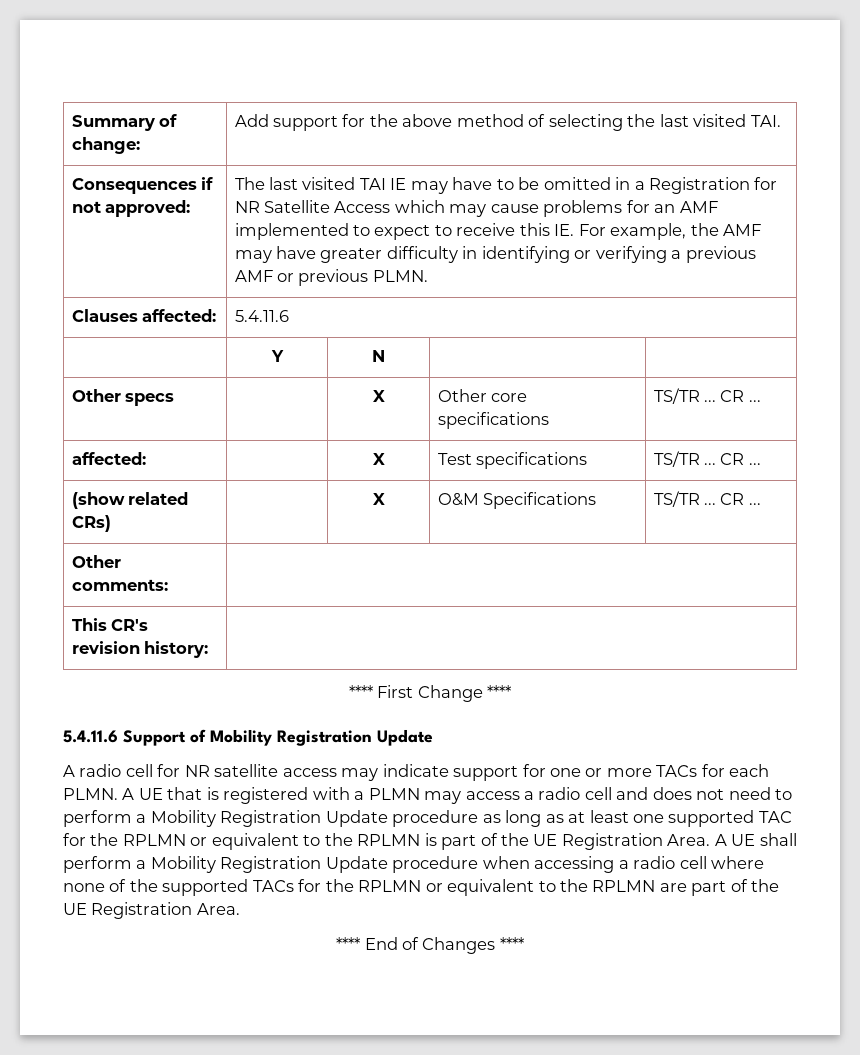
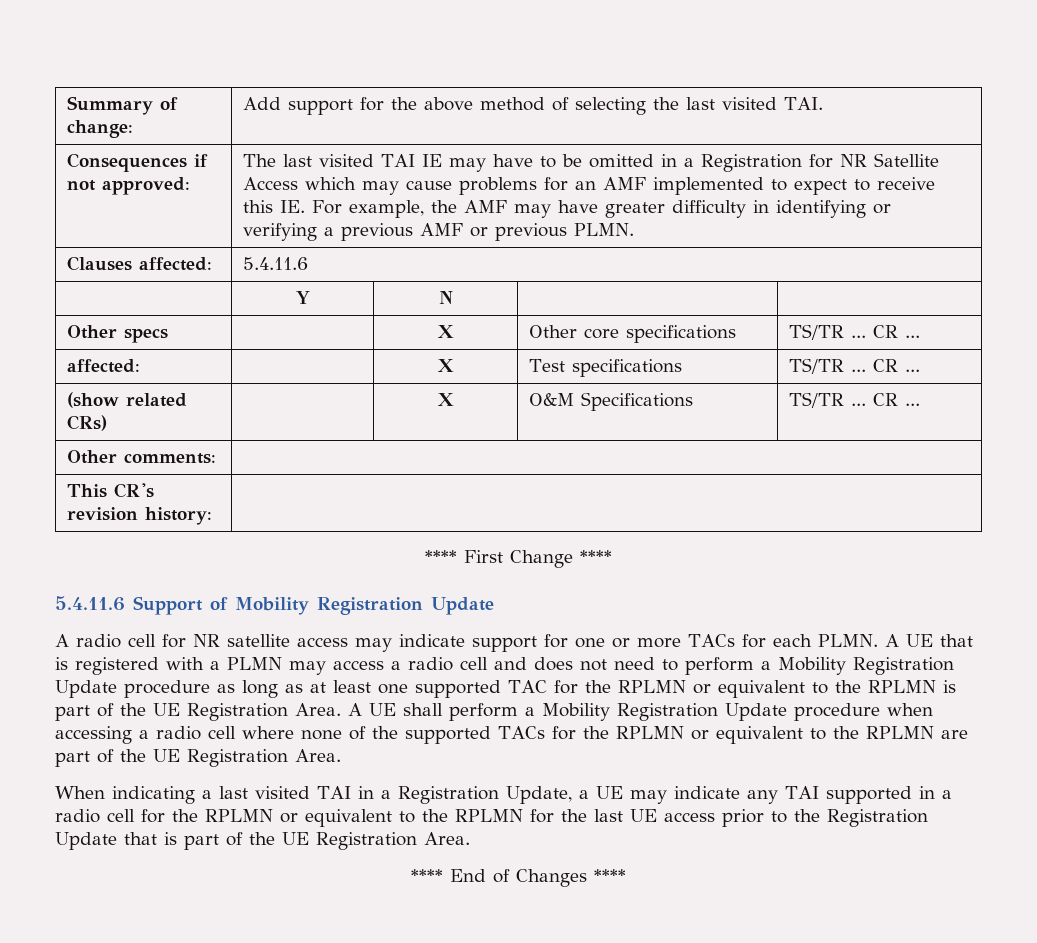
(240, 909) none -> [55,786,952,804] [55,809,928,827] [55,832,470,850] // When indicating a last visited TAI in a Registration Update, a UE may indicate any TAI supported in a radio cell for the RPLMN or equivalent to the RPLMN for the last UE access prior to the Registration Update that is part of the UE Registration Area.

